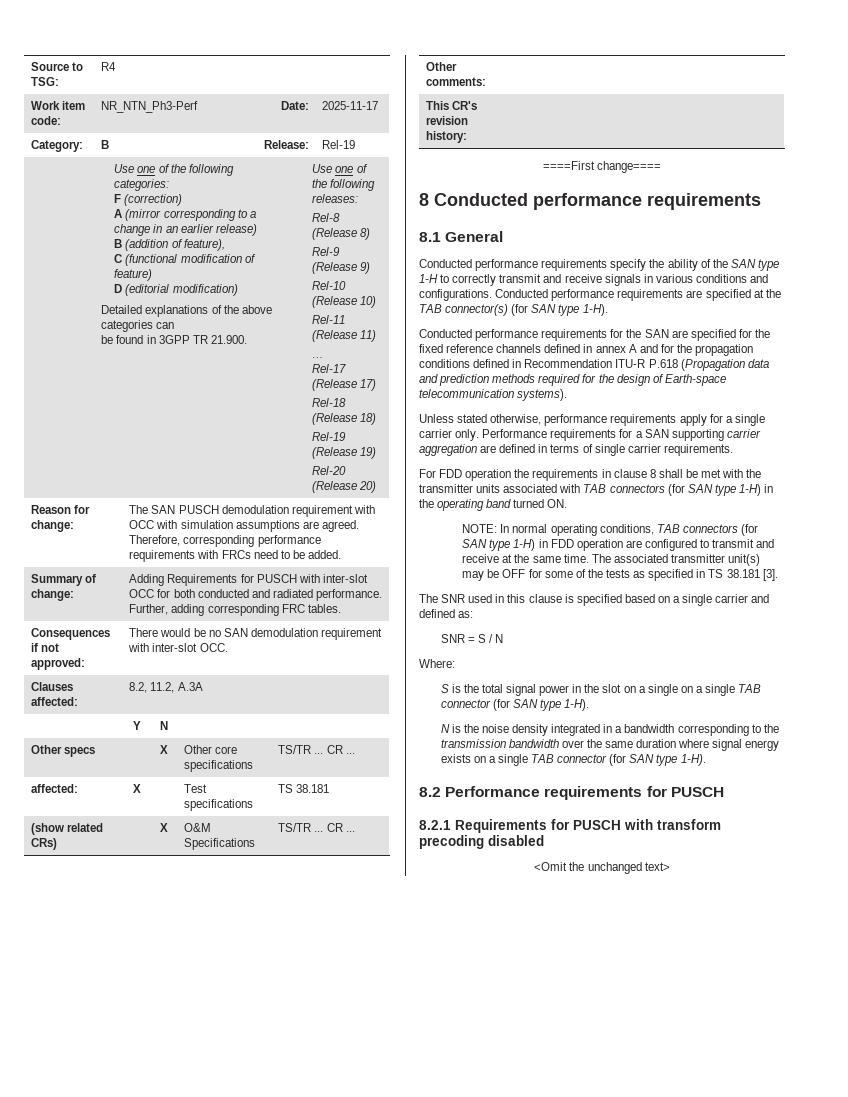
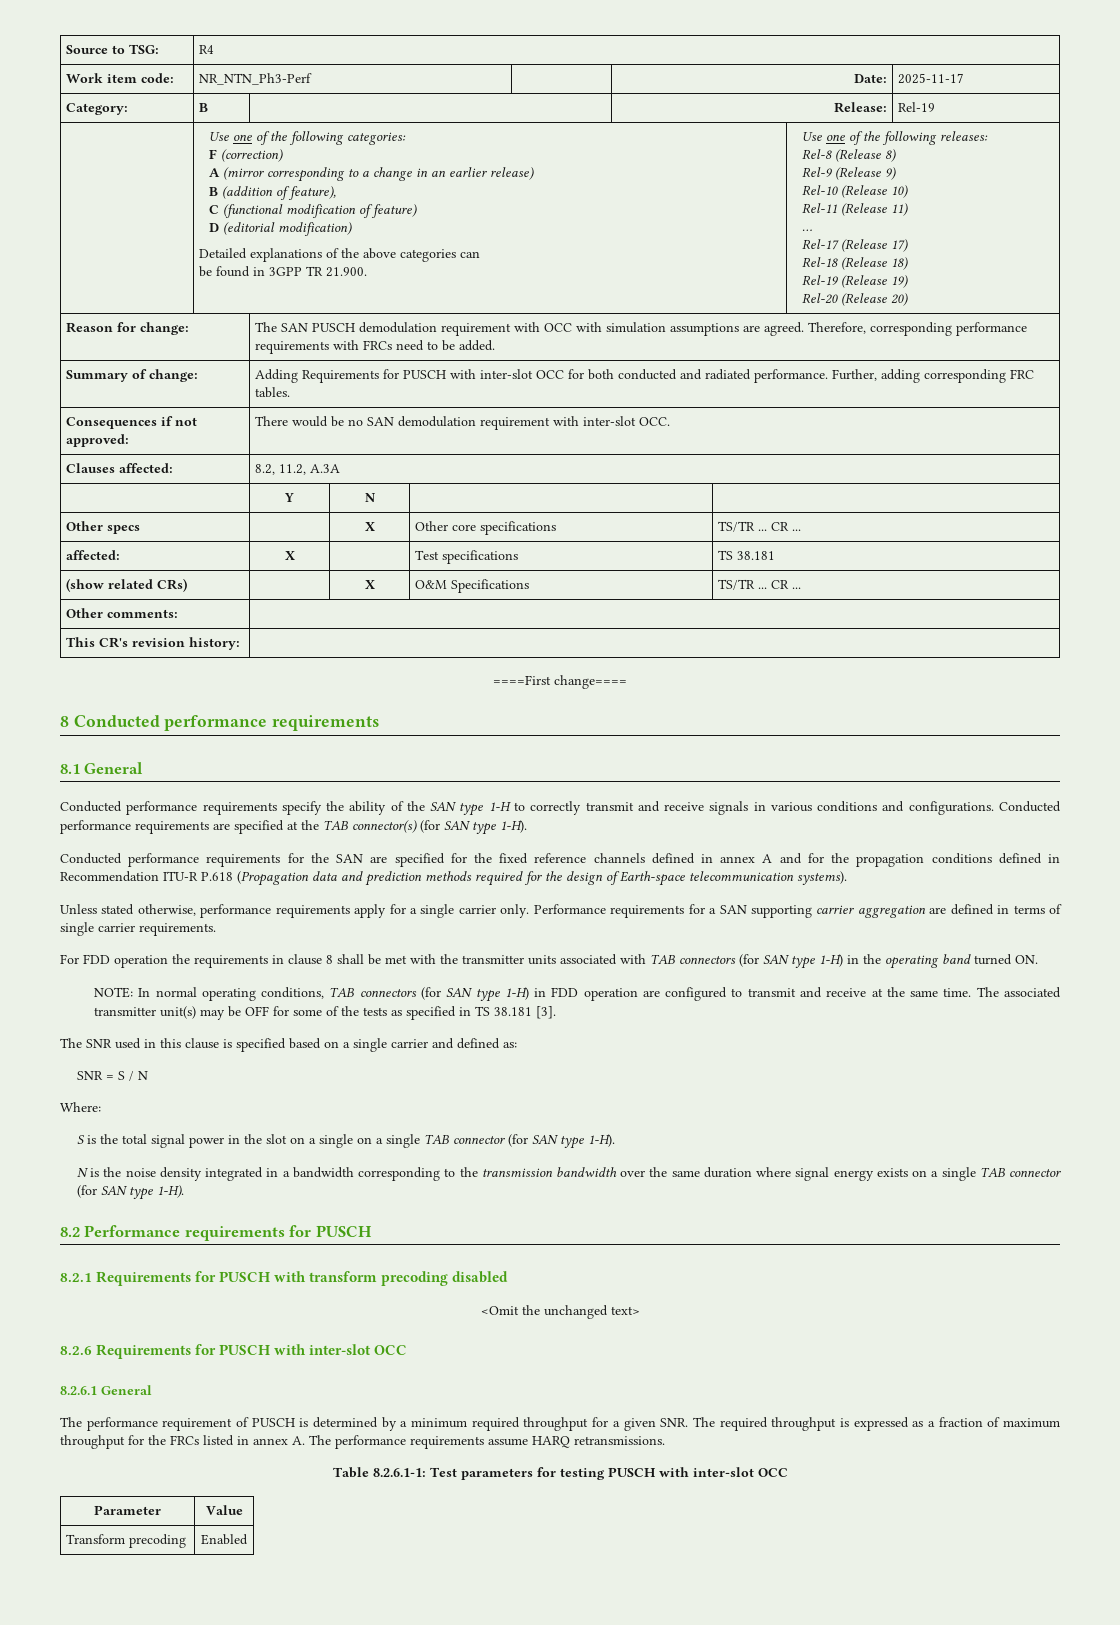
(670, 866) none -> [60,1344,408,1359] [60,1385,152,1395] [60,1417,1060,1431] [60,1435,665,1449] [332,1467,788,1480] [94,1505,161,1515] [205,1505,243,1515] [66,1534,187,1548] [201,1534,248,1545] // 8.2.6 Requirements for PUSCH with inter-slot OCC // 8.2.6.1 General // The performance requirement of PUSCH is determined by a minimum required throughput for a given SNR. The required throughput is expressed as a fraction of maximum throughput for the FRCs listed in annex A. The performance requirements assume HARQ retransmissions. // Table 8.2.6.1-1: Test parameters for testing PUSCH with inter-slot OCC // Parameter | Value // Transform precoding | Enabled

